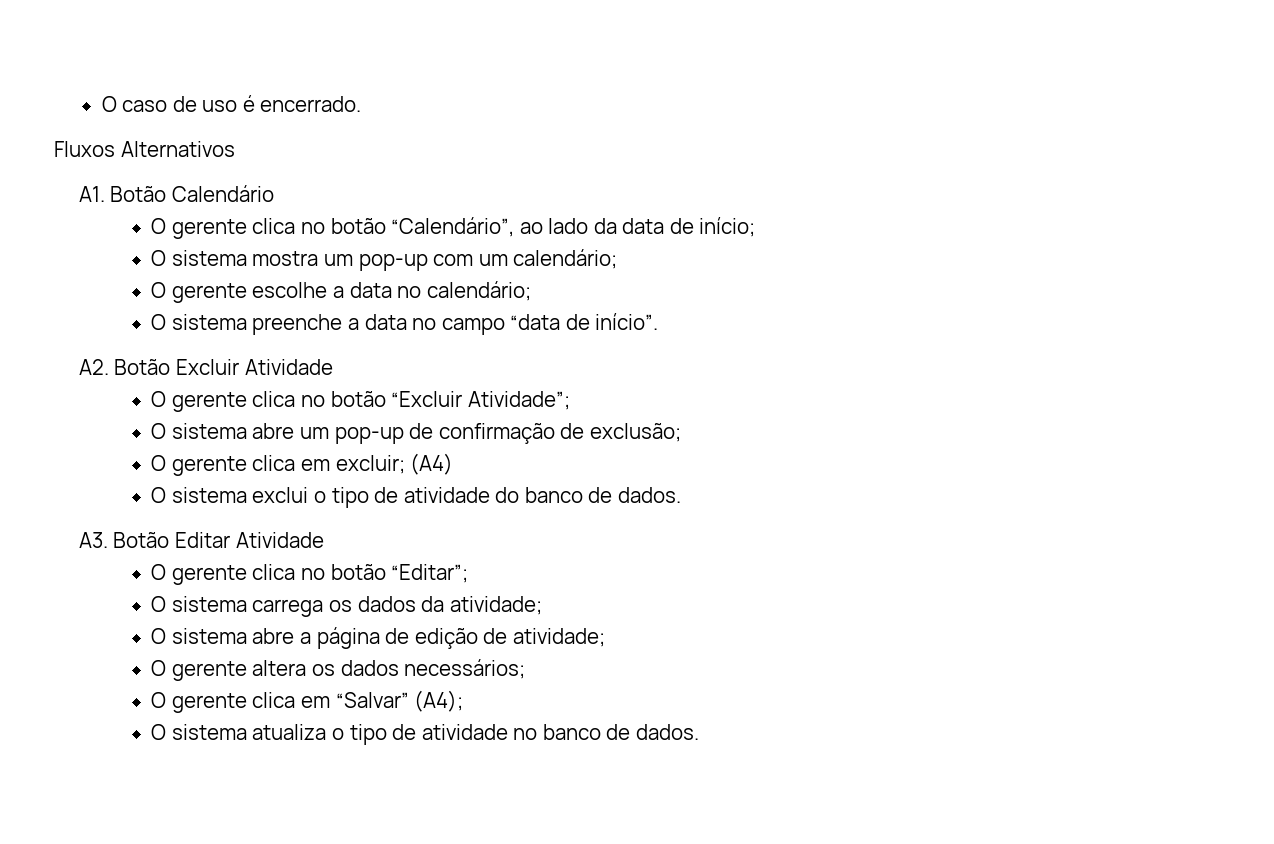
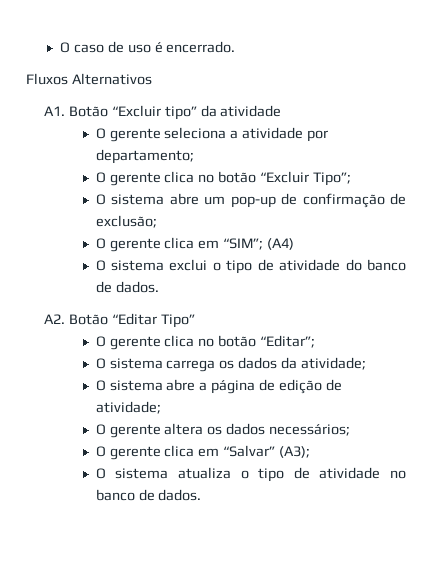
[172,185,275,202] [151,217,756,239] [151,249,618,271] [151,281,531,303] [151,313,659,335] [78,359,333,375] Calendário // O gerente clica no botão “Calendário”, ao lado da data de início; // O sistema mostra um pop-up com um calendário; // O gerente escolhe a data no calendário; // O sistema preenche a data no campo “data de início”. // A2. Botão Excluir Atividade -> [111,105,282,120] [95,127,329,142] [95,149,194,164] “Excluir tipo” da atividade // O gerente seleciona a atividade por departamento;
[467,391,570,410] Atividade”; -> [313,172,352,186] Tipo”;
[335,455,405,474] excluir; -> [223,238,264,250] “SIM”;
[78,532,324,548] A3. Botão Editar Atividade -> [43,313,195,328] A2. Botão “Editar Tipo”
[414,690,464,712] (A4); -> [279,446,311,458] (A3);

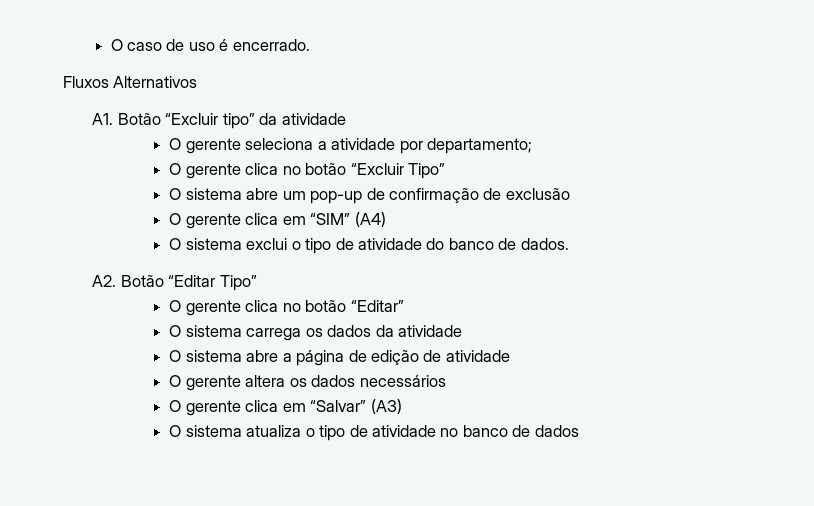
[313,172,352,186] Tipo”; -> [407,163,445,179] Tipo”
[95,215,157,228] [95,237,264,252] exclusão; // O gerente clica em “SIM”; -> [505,188,570,200] [169,213,351,229] exclusão // O gerente clica em “SIM”
[260,335,316,348] “Editar”; -> [350,300,404,312] “Editar”
[301,357,367,370] atividade; -> [397,325,462,337] atividade
[95,401,161,414] atividade; -> [445,350,510,362] atividade
[269,424,351,436] necessários; -> [359,375,446,387] necessários
[279,446,311,458] (A3); -> [370,399,402,414] (A3)
[158,489,202,501] dados. -> [534,425,579,437] dados

